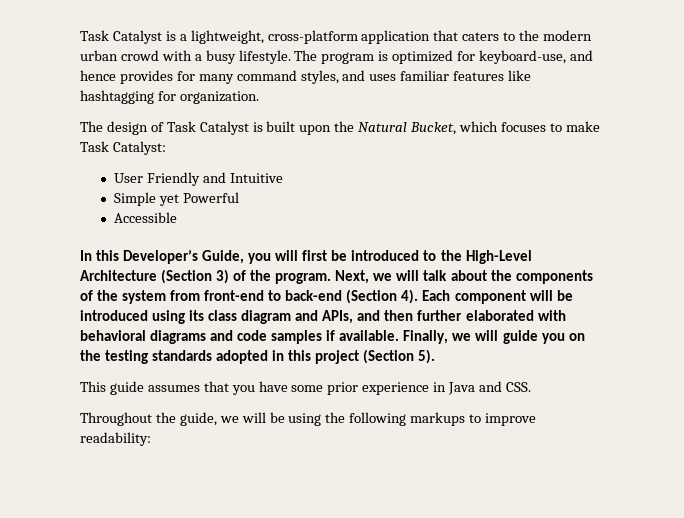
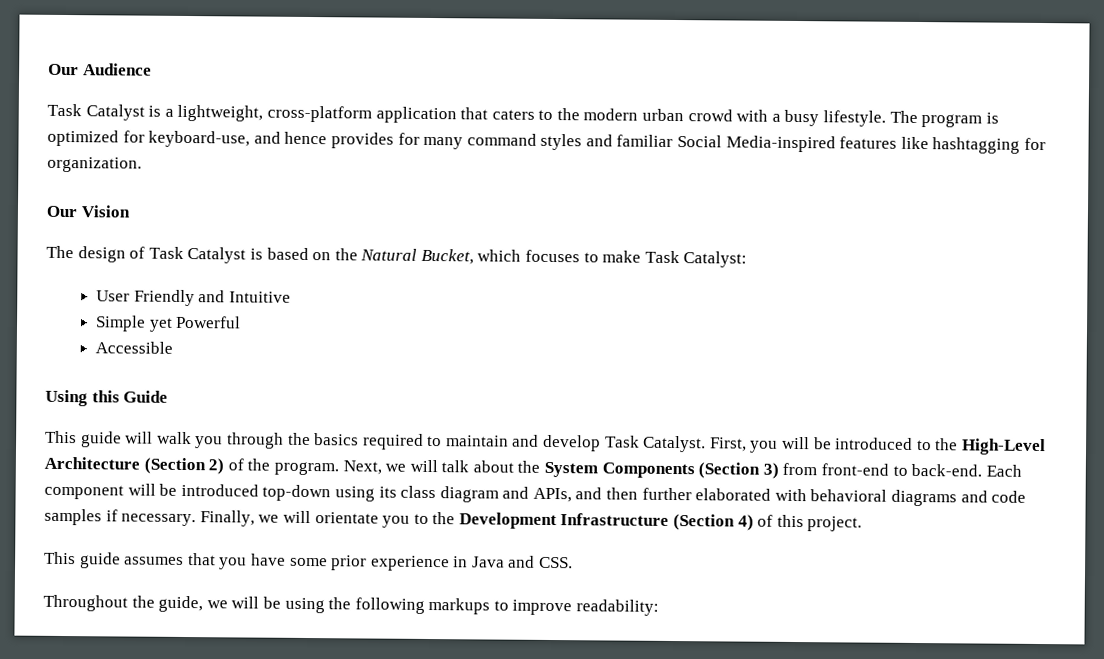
(80, 35) none -> [48,63,152,76] Our Audience //
[300,70,450,84] styles, and uses familiar -> [540,133,836,153] styles and familiar Social Media-inspired
(259, 97) none -> [46,205,131,218] // Our Vision
[266,121,332,135] built upon -> [266,247,332,261] based on
[80,250,245,264] In this Developer’s Guide, -> [45,389,169,407] [45,430,747,453] Using this Guide // This guide will walk you through the basics required to maintain and develop Task Catalyst. First,
[302,250,328,261] first -> (811, 443) none
[216,269,230,284] 3) -> [208,458,225,475] 2)
[515,270,593,284] [80,289,419,304] components of the system from front-end to back-end (Section 4). -> [544,461,983,479] System Components (Section 3) from front-end to back-end.
(148, 315) none -> [262,484,332,502] top-down
[339,330,400,341] available. -> [121,513,197,527] necessary.
[502,330,585,344] [80,349,436,364] guide you on the testing standards adopted in this project (Section 5). -> [314,512,863,532] orientate you to the Development Infrastructure (Section 4) of this project.

